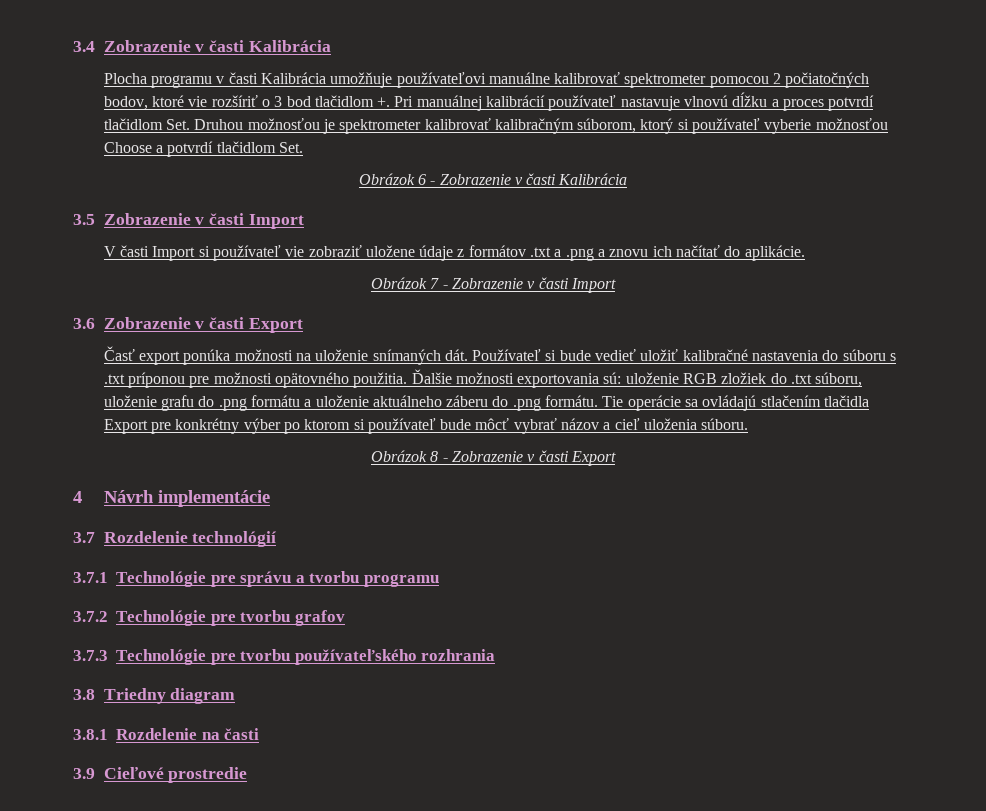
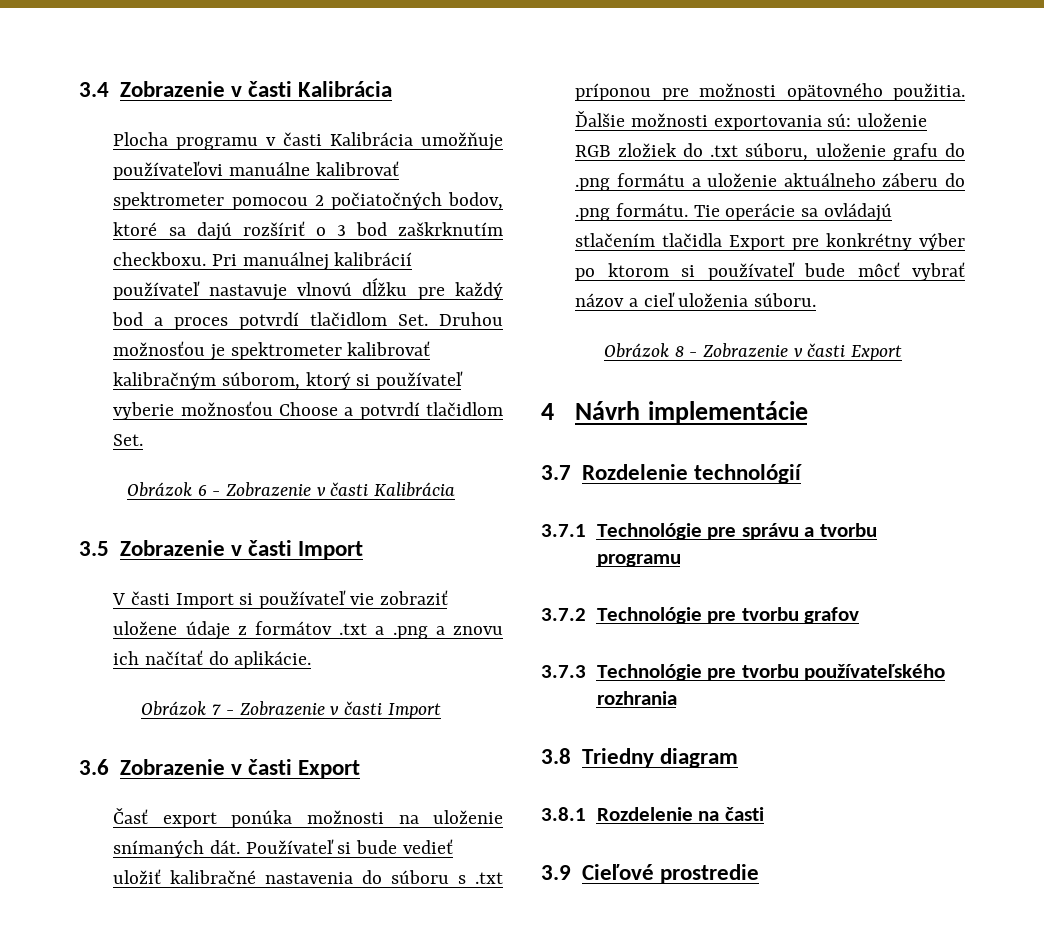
[188,96,208,107] vie -> [168,222,232,241] sa dajú
[314,95,391,107] tlačidlom +. -> [398,222,503,236] [113,252,207,266] zaškrknutím checkboxu.
(768, 99) none -> [417,282,503,300] [112,312,144,326] pre každý bod

